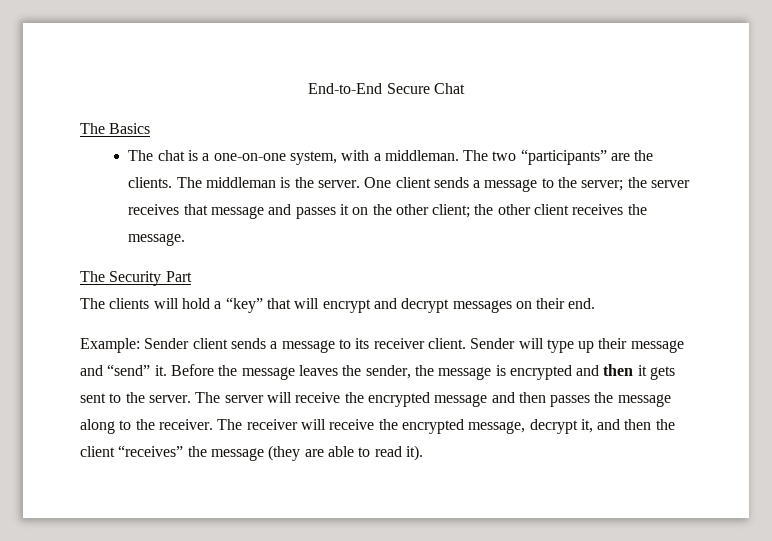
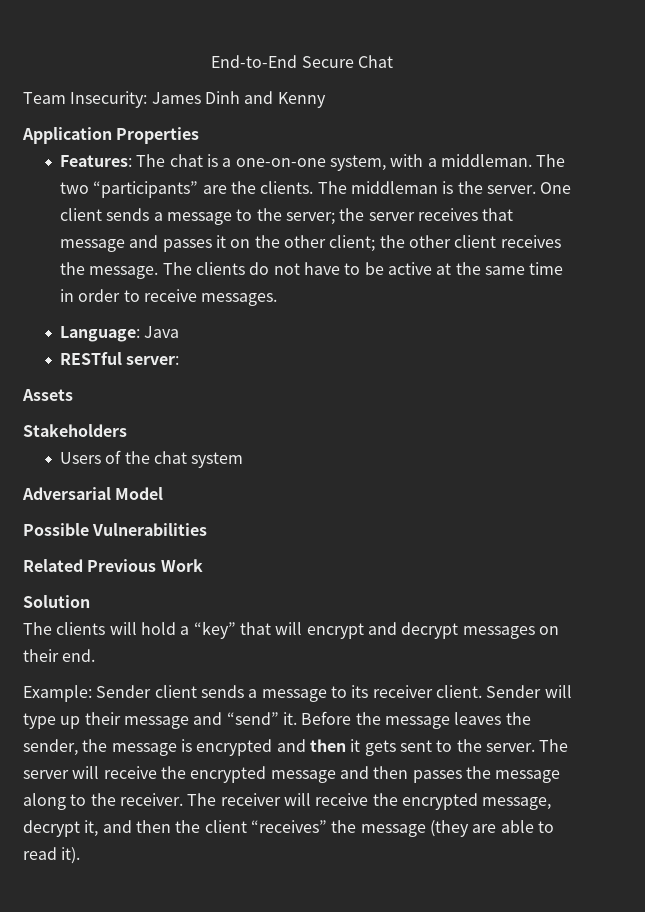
[80,123,151,134] The Basics // -> [23,91,326,108] [22,127,200,144] [60,155,133,167] Team Insecurity: James Dinh and Kenny // Application Properties // Features:
[80,271,192,286] // The Security Part -> [162,262,564,275] [60,289,278,306] [60,326,180,342] [60,352,180,365] [22,389,73,401] [23,424,127,437] [60,450,244,468] [22,487,164,500] [23,523,208,536] [23,559,203,572] [23,595,90,608] The clients do not have to be active at the same time in order to receive messages. // Language: Java // RESTful server: // Assets // Stakeholders // Users of the chat system // Adversarial Model // Possible Vulnerabilities // Related Previous Work // Solution

